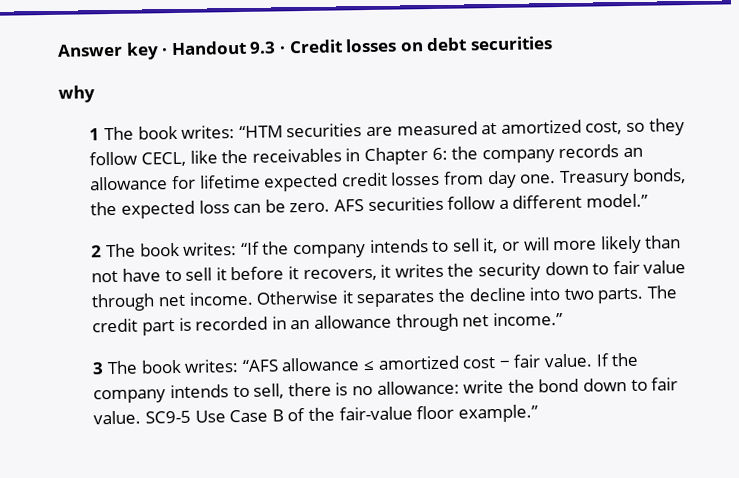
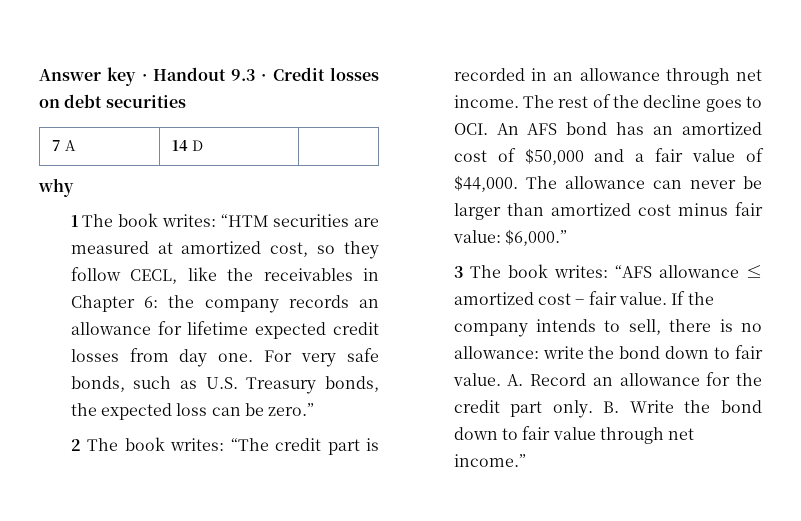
(553, 43) none -> [51,140,76,151] [171,140,203,151] // 7 A | 14 D |
(557, 179) none -> [264,348,379,367] [70,376,238,392] For very safe bonds, such as U.S.
[289,193,648,213] [91,235,682,259] [91,260,687,283] [91,285,677,312] zero. AFS securities follow a different model.” // 2 The book writes: “If the company intends to sell it, or will more likely than not have to sell it before it recovers, it writes the security down to fair value through net income. Otherwise it separates the decline into two parts. The -> [268,403,315,416] [70,437,269,451] zero.” // 2 The book writes: “The
[492,312,563,327] income.” -> [453,94,762,112] [453,122,762,135] [453,148,764,165] [453,175,762,192] [453,202,763,220] [452,229,568,246] income. The rest of the decline goes to OCI. An AFS bond has an amortized cost of $50,000 and a fair value of $44,000. The allowance can never be larger than amortized cost minus fair value: $6,000.”
[145,404,538,424] SC9-5 Use Case B of the fair-value floor example.” -> [507,372,762,386] [453,400,762,418] [453,426,695,444] [453,454,526,467] A. Record an allowance for the credit part only. B. Write the bond down to fair value through net income.”

